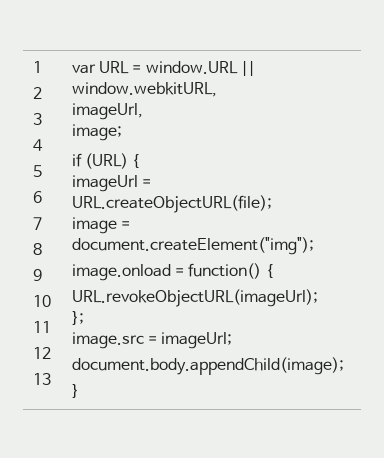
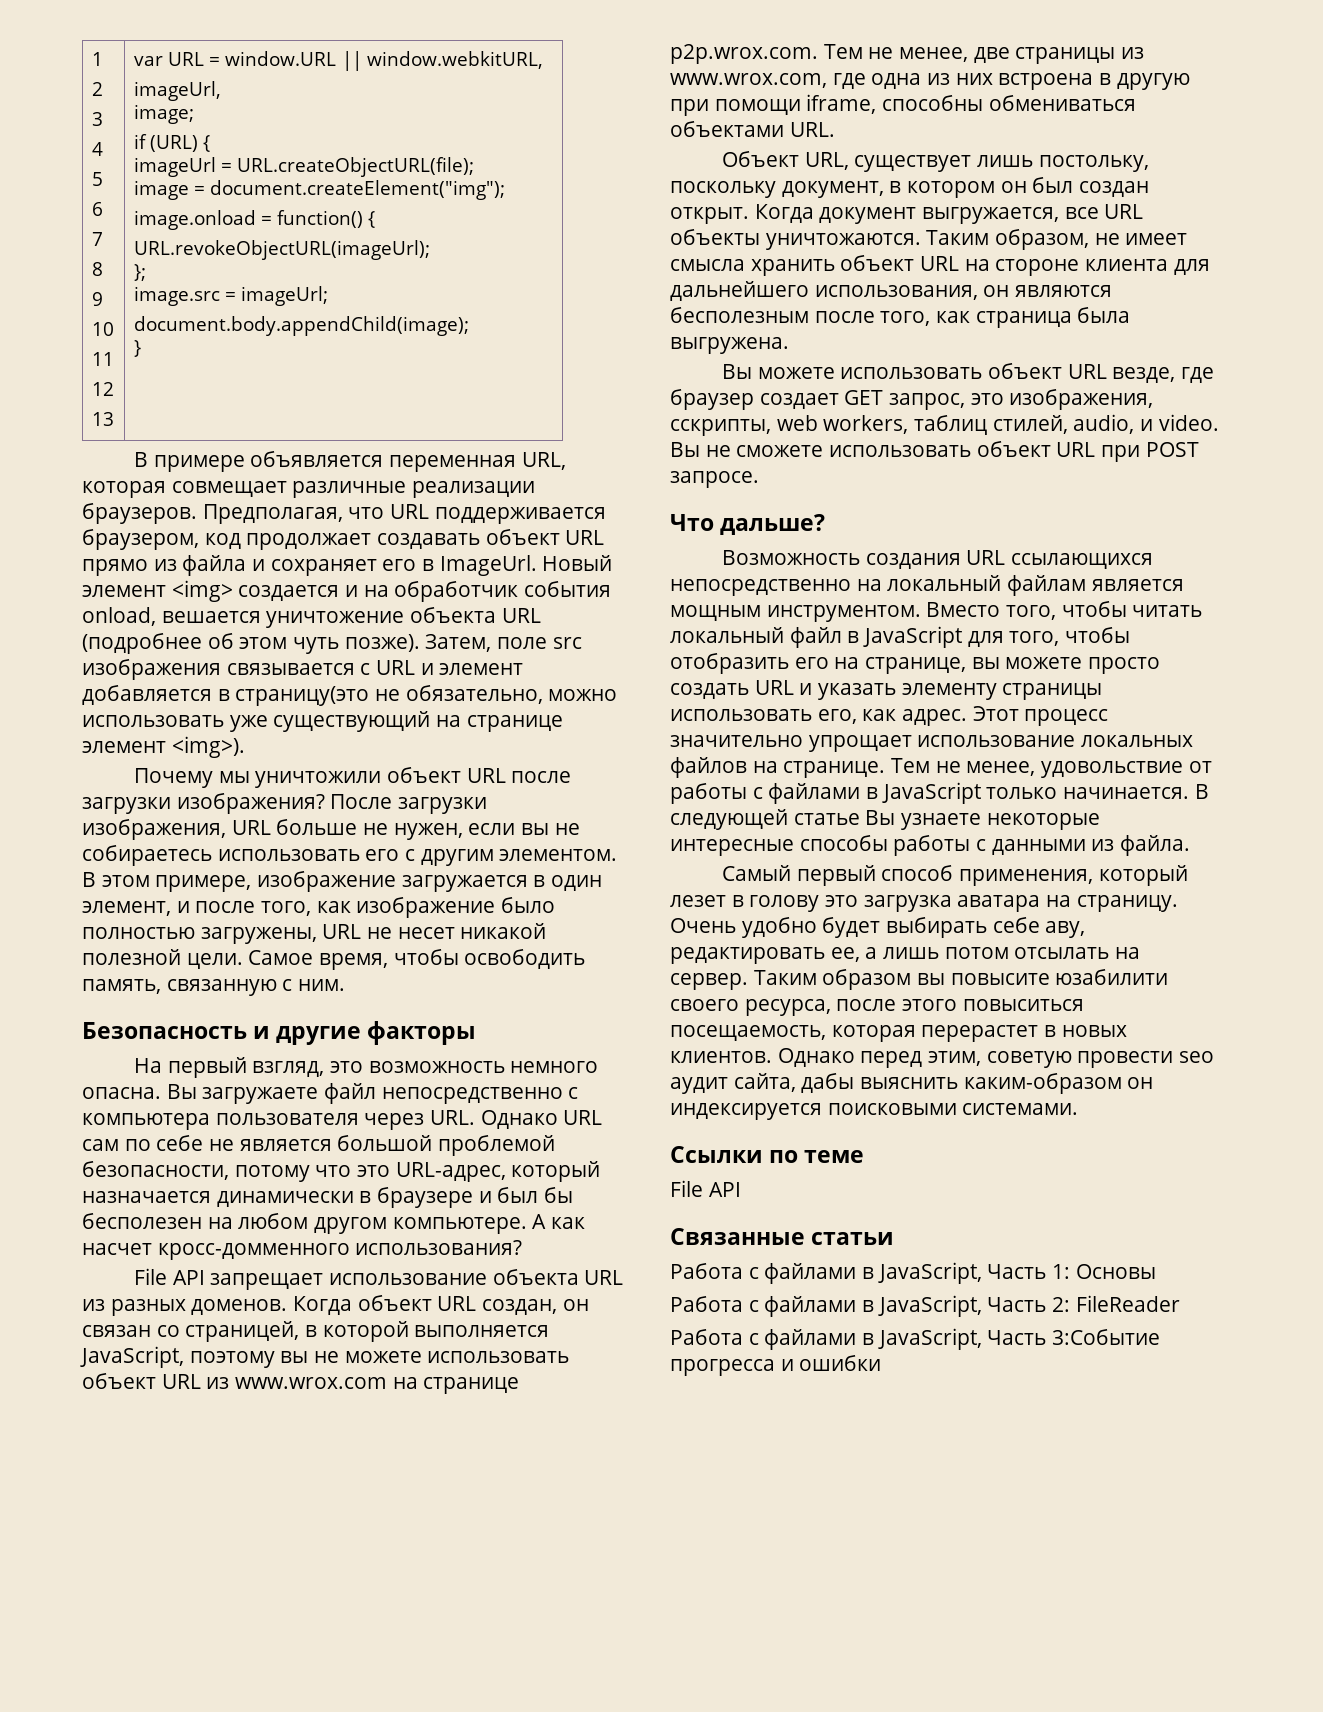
(80, 391) none -> [134,451,566,472] [82,481,536,498] [82,503,606,524] [82,529,605,550] [82,555,613,576] [82,580,612,602] [82,607,541,628] [82,633,582,654] [82,659,524,680] [82,685,618,706] [82,711,563,732] [82,736,245,758] [134,767,572,788] [82,793,488,814] [82,819,580,840] [82,845,618,866] [82,871,603,892] [82,897,556,918] [82,923,547,944] [82,949,586,970] [82,979,346,996] [82,1021,477,1045] [134,1057,599,1078] [82,1083,579,1104] [82,1110,603,1130] [82,1135,556,1156] [82,1161,601,1182] [82,1187,574,1208] [82,1213,586,1234] [82,1240,523,1260] [134,1268,624,1290] [82,1295,589,1316] [82,1321,550,1342] [80,1346,570,1368] [82,1373,520,1394] [670,44,1145,64] [670,73,1190,90] [670,94,1136,116] [670,121,835,137] [722,151,1149,172] [670,177,1150,198] [670,204,1144,224] [670,229,1188,250] [670,255,1210,276] [670,281,1113,301] [670,307,1131,328] [670,337,789,354] [722,363,1215,383] [670,389,1154,410] [670,414,1219,436] [670,441,1199,462] [670,471,759,488] [670,514,826,535] [722,550,1154,569] [670,575,1184,596] [670,601,1203,622] [670,626,1131,648] [670,653,1161,674] [670,680,1103,700] [670,706,1109,726] [670,735,1194,752] [670,757,1212,778] [670,782,1209,804] [670,809,1100,830] [670,835,1191,856] [722,865,1188,886] [670,895,1178,912] [670,917,1086,938] [670,947,1141,964] [670,969,1169,990] [670,999,1084,1016] [670,1025,1127,1042] [670,1048,1215,1068] [670,1073,1154,1094] [670,1103,1079,1120] [670,1146,865,1163] [670,1180,741,1197] [670,1228,895,1245] [670,1262,1156,1284] [670,1295,1180,1317] [670,1328,1161,1350] [670,1355,882,1376] // В примере объявляется переменная URL, которая совмещает различные реализации браузеров. Предполагая, что URL поддерживается браузером, код продолжает создавать объект URL прямо из файла и сохраняет его в ImageUrl. Новый элемент <img> создается и на обработчик события onload, вешается уничтожение объекта URL (подробнее об этом чуть позже). Затем, поле src изображения связывается с URL и элемент добавляется в страницу(это не обязательно, можно использовать уже существующий на странице элемент <img>). // Почему мы уничтожили объект URL после загрузки изображения? После загрузки изображения, URL больше не нужен, если вы не собираетесь использовать его с другим элементом. В этом примере, изображение загружается в один элемент, и после того, как изображение было полностью загружены, URL не несет никакой полезной цели. Самое время, чтобы освободить память, связанную с ним. // Безопасность и другие факторы // На первый взгляд, это возможность немного опасна. Вы загружаете файл непосредственно с компьютера пользователя через URL. Однако URL сам по себе не является большой проблемой безопасности, потому что это URL-адрес, который назначается динамически в браузере и был бы бесполезен на любом другом компьютере. А как насчет кросс-домменного использования? // File API запрещает использование объекта URL из разных доменов. Когда объект URL создан, он связан со страницей, в которой выполняется JavaScript, поэтому вы не можете использовать объект URL из www.wrox.com на странице p2p.wrox.com. Тем не менее, две страницы из www.wrox.com, где одна из них встроена в другую при помощи iframe, способны обмениваться объектами URL. // Объект URL, существует лишь постольку, поскольку документ, в котором он был создан открыт. Когда документ выгружается, все URL объекты уничтожаются. Таким образом, не имеет смысла хранить объект URL на стороне клиента для дальнейшего использования, он являются бесполезным после того, как страница была выгружена. // Вы можете использовать объект URL везде, где браузер создает GET запрос, это изображения, сскрипты, web workers, таблиц стилей, audio, и video. Вы не сможете использовать объект URL при POST запросе. // Что дальше? // Возможность создания URL ссылающихся непосредственно на локальный файлам является мощным инструментом. Вместо того, чтобы читать локальный файл в JavaScript для того, чтобы отобразить его на странице, вы можете просто создать URL и указать элементу страницы использовать его, как адрес. Этот процесс значительно упрощает использование локальных файлов на странице. Тем не менее, удовольствие от работы с файлами в JavaScript только начинается. В следующей статье Вы узнаете некоторые интересные способы работы с данными из файла. // Самый первый способ применения, который лезет в голову это загрузка аватара на страницу. Очень удобно будет выбирать себе аву, редактировать ее, а лишь потом отсылать на сервер. Таким образом вы повысите юзабилити своего ресурса, после этого повыситься посещаемость, которая перерастет в новых клиентов. Однако перед этим, советую провести seo аудит сайта, дабы выяснить каким-образом он индексируется поисковыми системами. // Ссылки по теме // File API // Связанные статьи // Работа с файлами в JavaScript, Часть 1: Основы // Работа с файлами в JavaScript, Часть 2: FileReader // Работа с файлами в JavaScript, Часть 3:Событие прогресса и ошибки

